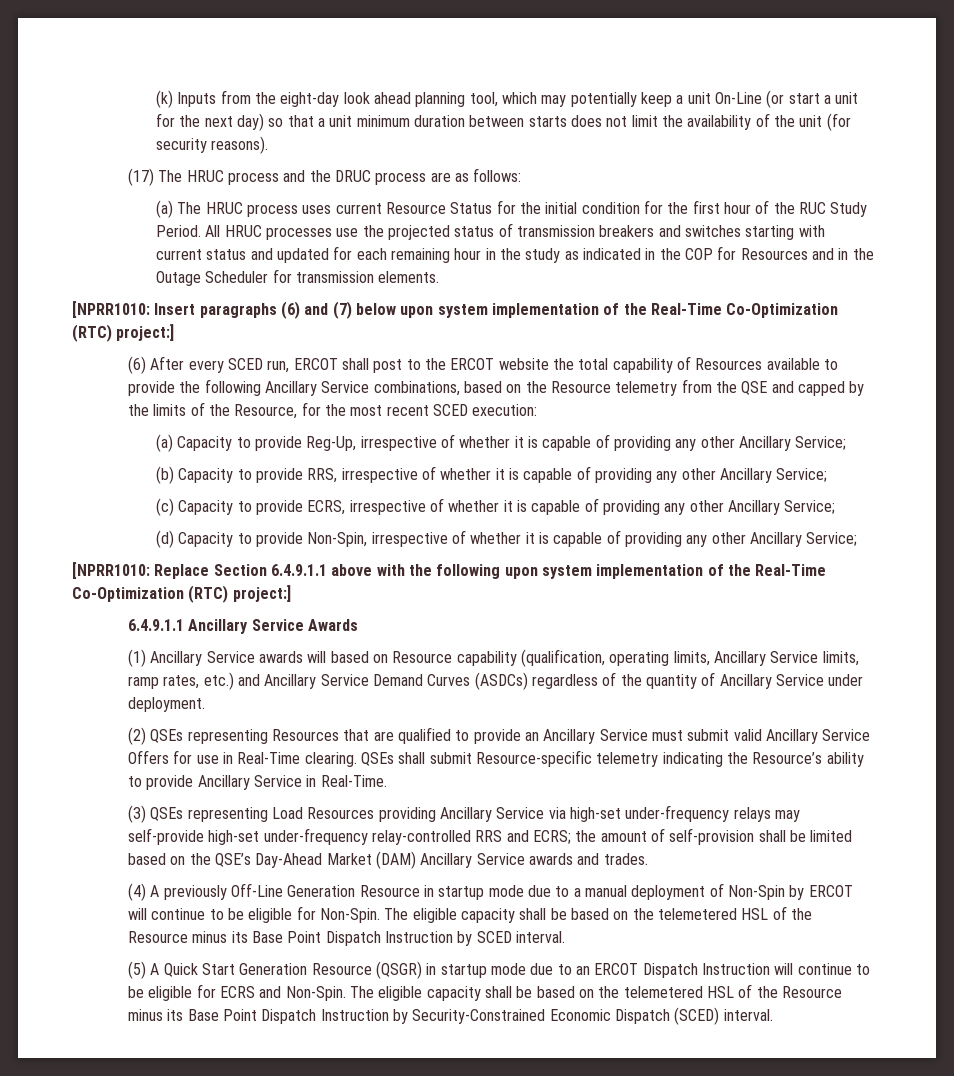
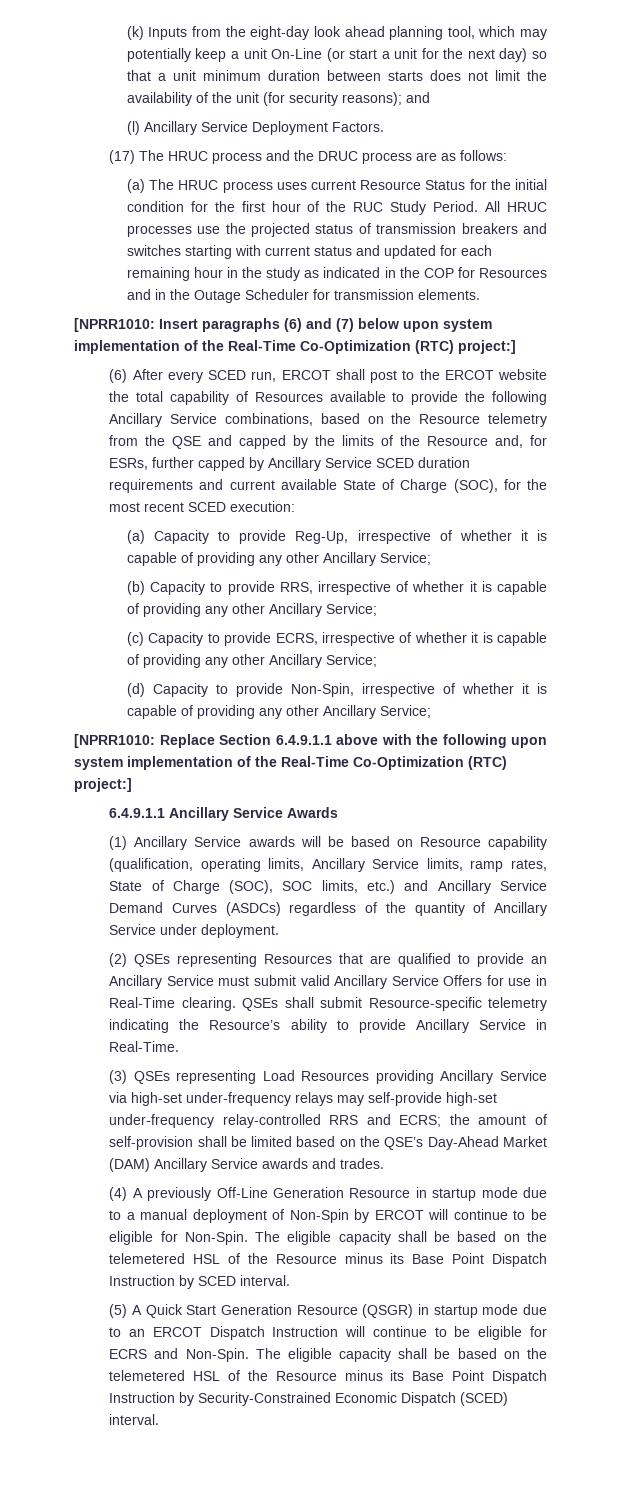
[211,136,269,154] reasons). -> [341,92,430,106] [126,121,384,135] reasons); and // (l) Ancillary Service Deployment Factors.
[234,404,298,419] Resource, -> [427,435,547,448] [109,457,471,471] [109,479,498,493] Resource and, for ESRs, further capped by Ancillary Service SCED duration requirements and current available State of Charge (SOC),
(327, 657) none -> [327,836,344,847] be
(200, 682) none -> [109,880,358,894] State of Charge (SOC), SOC limits,

